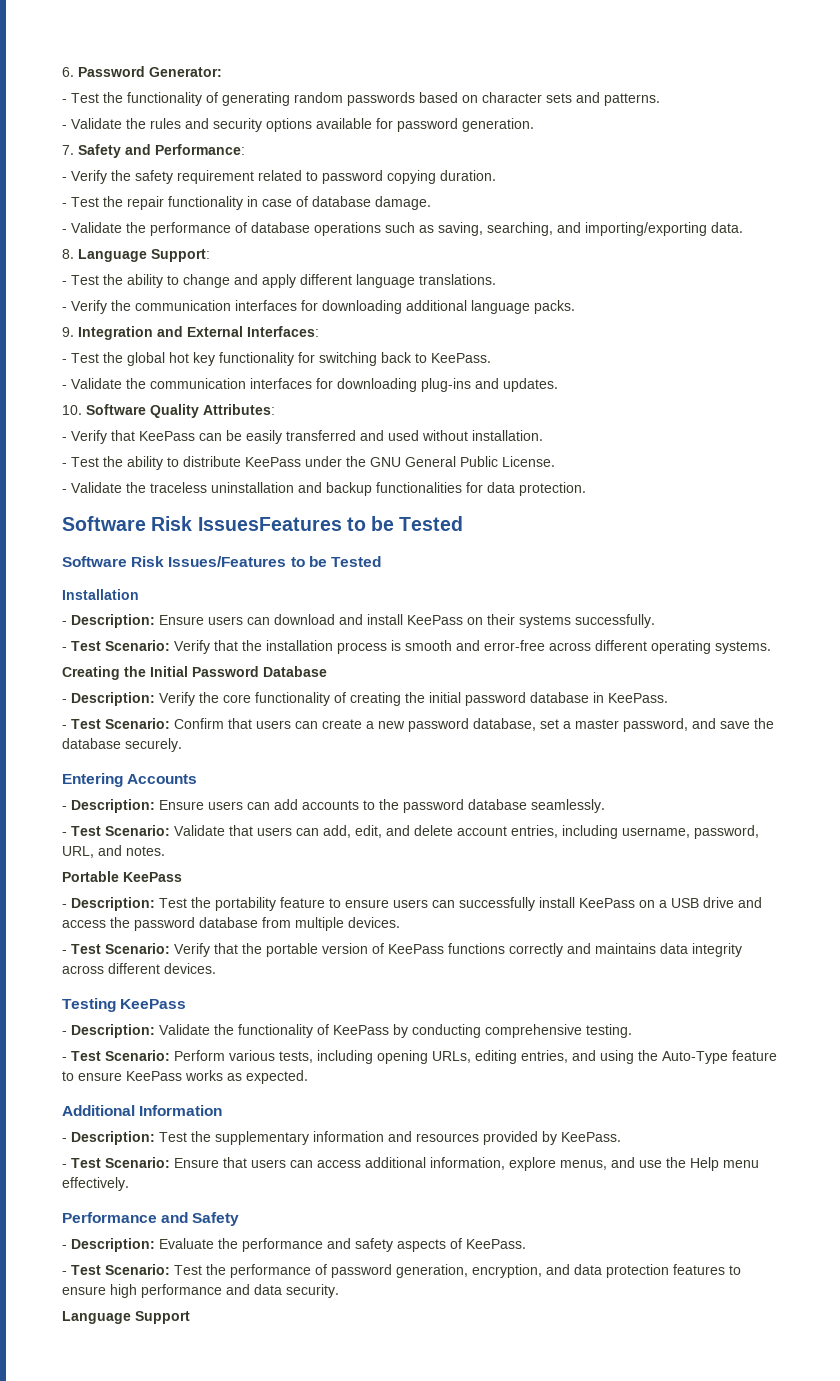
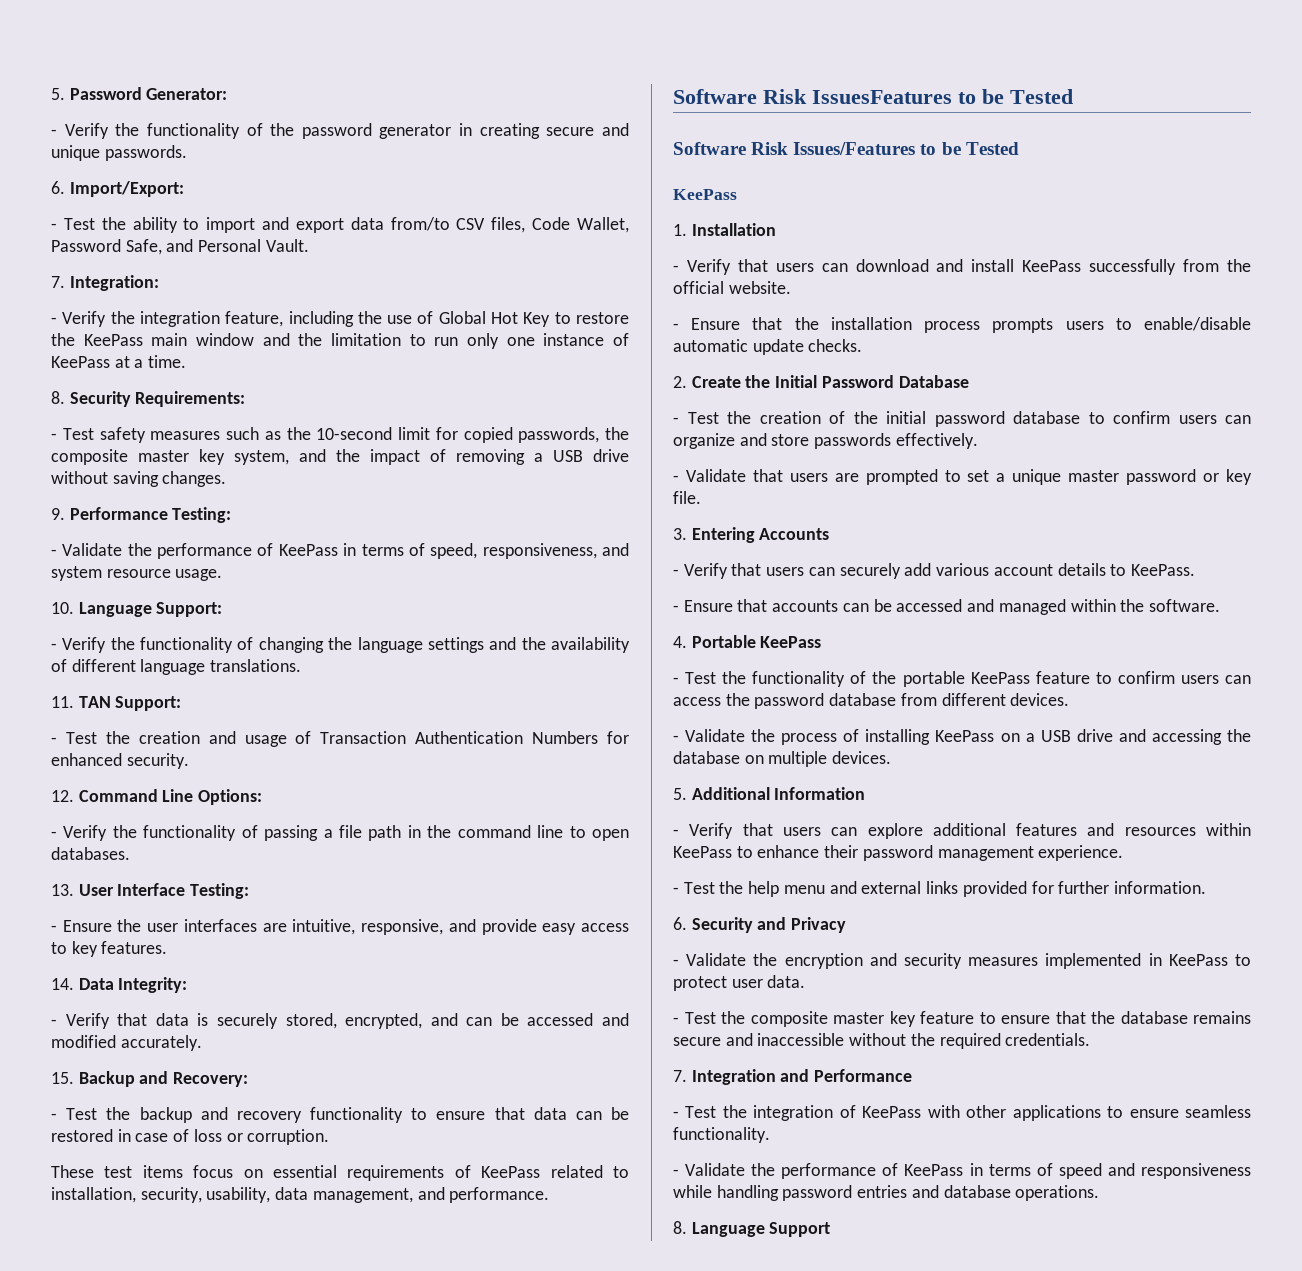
[62,67,74,77] 6. -> [51,88,65,100] 5.
[71,92,660,106] [62,118,534,132] [62,144,245,158] [62,170,496,184] [62,196,431,210] [62,222,743,236] [62,249,210,262] [62,274,496,288] [62,300,575,314] [62,326,319,340] [62,352,491,366] [62,378,558,392] [62,404,275,418] [62,430,543,444] [62,456,555,470] [62,482,586,496] Test the functionality of generating random passwords based on character sets and patterns. // - Validate the rules and security options available for password generation. // 7. Safety and Performance: // - Verify the safety requirement related to password copying duration. // - Test the repair functionality in case of database damage. // - Validate the performance of database operations such as saving, searching, and importing/exporting data. // 8. Language Support: // - Test the ability to change and apply different language translations. // - Verify the communication interfaces for downloading additional language packs. // 9. Integration and External Interfaces: // - Test the global hot key functionality for switching back to KeePass. // - Validate the communication interfaces for downloading plug-ins and updates. // 10. Software Quality Attributes: // - Verify that KeePass can be easily transferred and used without installation. // - Test the ability to distribute KeePass under the GNU General Public License. // - Validate the traceless uninstallation and backup functionalities for data protection. -> [64,123,629,139] [51,145,187,161] [51,181,184,197] [51,217,629,233] [51,239,309,255] [51,275,159,291] [51,311,630,327] [51,333,629,349] [51,355,187,368] [51,391,246,407] [51,427,629,443] [51,449,629,465] [51,471,227,487] [51,507,232,523] [51,543,630,559] [51,566,223,581] [51,602,223,617] [51,637,630,653] [51,659,302,675] [51,696,182,711] [51,731,629,747] [51,753,189,769] [51,789,263,805] [51,825,630,841] [51,847,130,860] [51,883,250,899] [51,919,630,935] [51,941,168,957] [51,977,188,993] [51,1013,629,1029] [51,1035,202,1051] [51,1071,249,1087] [51,1107,629,1123] [51,1129,330,1145] [51,1165,629,1181] [51,1187,550,1203] Verify the functionality of the password generator in creating secure and unique passwords. // 6. Import/Export: // - Test the ability to import and export data from/to CSV files, Code Wallet, Password Safe, and Personal Vault. // 7. Integration: // - Verify the integration feature, including the use of Global Hot Key to restore the KeePass main window and the limitation to run only one instance of KeePass at a time. // 8. Security Requirements: // - Test safety measures such as the 10-second limit for copied passwords, the composite master key system, and the impact of removing a USB drive without saving changes. // 9. Performance Testing: // - Validate the performance of KeePass in terms of speed, responsiveness, and system resource usage. // 10. Language Support: // - Verify the functionality of changing the language settings and the availability of different language translations. // 11. TAN Support: // - Test the creation and usage of Transaction Authentication Numbers for enhanced security. // 12. Command Line Options: // - Verify the functionality of passing a file path in the command line to open databases. // 13. User Interface Testing: // - Ensure the user interfaces are intuitive, responsive, and provide easy access to key features. // 14. Data Integrity: // - Verify that data is securely stored, encrypted, and can be accessed and modified accurately. // 15. Backup and Recovery: // - Test the backup and recovery functionality to ensure that data can be restored in case of loss or corruption. // These test items focus on essential requirements of KeePass related to installation, security, usability, data management, and performance.
(381, 561) none -> [673,189,737,200] [673,224,687,236] KeePass // 1.
[71,614,204,628] Description: Ensure -> [686,259,768,275] Verify that
[467,614,655,628] [62,640,771,654] [62,666,120,680] on their systems successfully. // - Test Scenario: Verify that the installation process is smooth and error-free across different operating systems. // Creating -> [1089,259,1251,275] [673,281,791,294] [673,317,1251,333] [673,339,863,355] [673,376,741,388] successfully from the official website. // - Ensure that the installation process prompts users to enable/disable automatic update checks. // 2. Create
[71,692,668,706] [62,718,774,732] [62,738,182,752] [62,773,198,787] [62,799,605,813] [62,825,759,839] [62,845,165,858] Description: Verify the core functionality of creating the initial password database in KeePass. // - Test Scenario: Confirm that users can create a new password database, set a master password, and save the database securely. // Entering Accounts // - Description: Ensure users can add accounts to the password database seamlessly. // - Test Scenario: Validate that users can add, edit, and delete account entries, including username, password, URL, and notes. // -> [687,411,1251,427] [673,433,978,449] [673,469,1252,485] [673,491,701,504] [673,527,830,543] [673,563,1195,579] [673,599,1220,615] [673,636,687,648] Test the creation of the initial password database to confirm users can organize and store passwords effectively. // - Validate that users are prompted to set a unique master password or key file. // 3. Entering Accounts // - Verify that users can securely add various account details to KeePass. // - Ensure that accounts can be accessed and managed within the software. // 4.
[71,897,575,911] Description: Test the portability feature to ensure users can successfully install -> [685,671,1251,687] [673,693,1070,709] [673,729,931,745] Test the functionality of the portable KeePass feature to confirm users can access the password database from different devices. // - Validate the process of installing
[62,917,400,931] [62,943,742,957] [62,963,216,974] [62,998,187,1012] [62,1024,632,1038] [62,1050,777,1064] [62,1070,308,1084] [62,1105,223,1116] [62,1131,621,1145] [62,1157,759,1171] [62,1177,129,1191] [62,1212,240,1226] [62,1238,526,1252] [62,1264,741,1278] [62,1284,339,1298] access the password database from multiple devices. // - Test Scenario: Verify that the portable version of KeePass functions correctly and maintains data integrity across different devices. // Testing KeePass // - Description: Validate the functionality of KeePass by conducting comprehensive testing. // - Test Scenario: Perform various tests, including opening URLs, editing entries, and using the Auto-Type feature to ensure KeePass works as expected. // Additional Information // - Description: Test the supplementary information and resources provided by KeePass. // - Test Scenario: Ensure that users can access additional information, explore menus, and use the Help menu effectively. // Performance and Safety // - Description: Evaluate the performance and safety aspects of KeePass. // - Test Scenario: Test the performance of password generation, encryption, and data protection features to ensure high performance and data security. // -> [1151,729,1252,745] [673,751,892,767] [673,787,866,800] [673,823,1251,839] [673,845,1124,861] [673,881,1206,897] [673,917,847,933] [673,953,1251,969] [673,975,806,991] [673,1011,1251,1027] [673,1033,1091,1049] [673,1069,913,1085] [673,1105,1251,1121] [673,1127,770,1143] [673,1163,1251,1179] [673,1185,1100,1201] [673,1221,687,1234] accessing the database on multiple devices. // 5. Additional Information // - Verify that users can explore additional features and resources within KeePass to enhance their password management experience. // - Test the help menu and external links provided for further information. // 6. Security and Privacy // - Validate the encryption and security measures implemented in KeePass to protect user data. // - Test the composite master key feature to ensure that the database remains secure and inaccessible without the required credentials. // 7. Integration and Performance // - Test the integration of KeePass with other applications to ensure seamless functionality. // - Validate the performance of KeePass in terms of speed and responsiveness while handling password entries and database operations. // 8.

